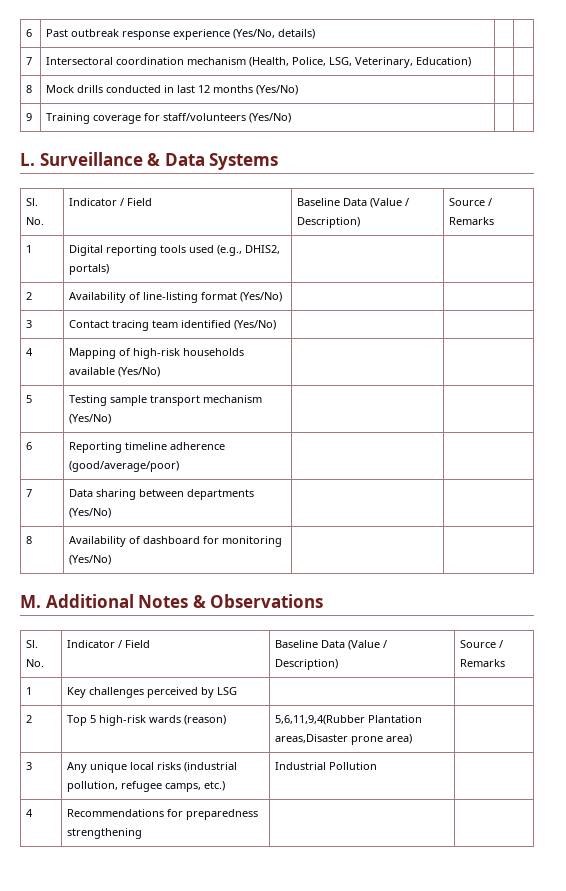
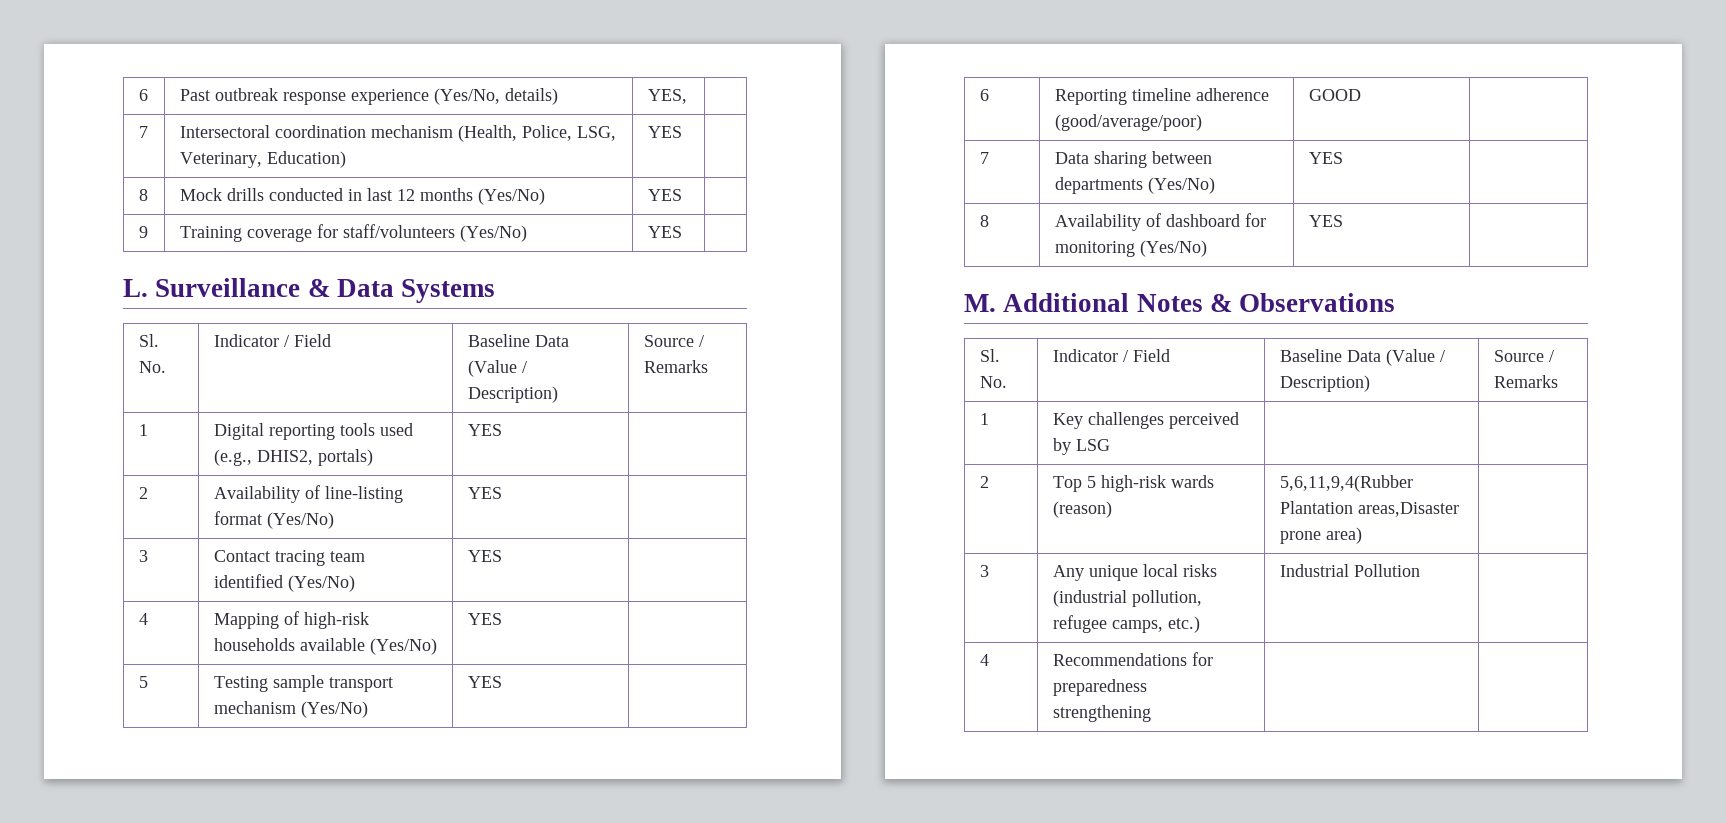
(316, 34) none -> [647,89,687,104] YES,
(472, 62) none -> [647,126,682,138] YES
(299, 90) none -> [647,189,682,201] YES
(292, 118) none -> [647,226,682,238] YES
(110, 269) none -> [467,424,502,436] YES
(283, 297) none -> [467,487,502,499] YES
(277, 325) none -> [467,550,502,562] YES
(161, 372) none -> [467,613,502,625] YES
(112, 419) none -> [467,676,502,688] YES
(180, 466) none -> [1308,89,1361,101] GOOD
(112, 513) none -> [1308,152,1343,164] YES
(112, 560) none -> [1308,215,1343,227] YES

